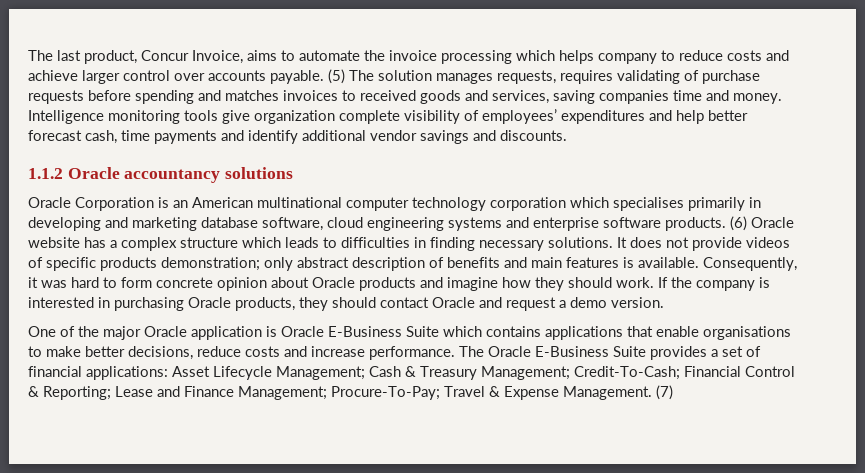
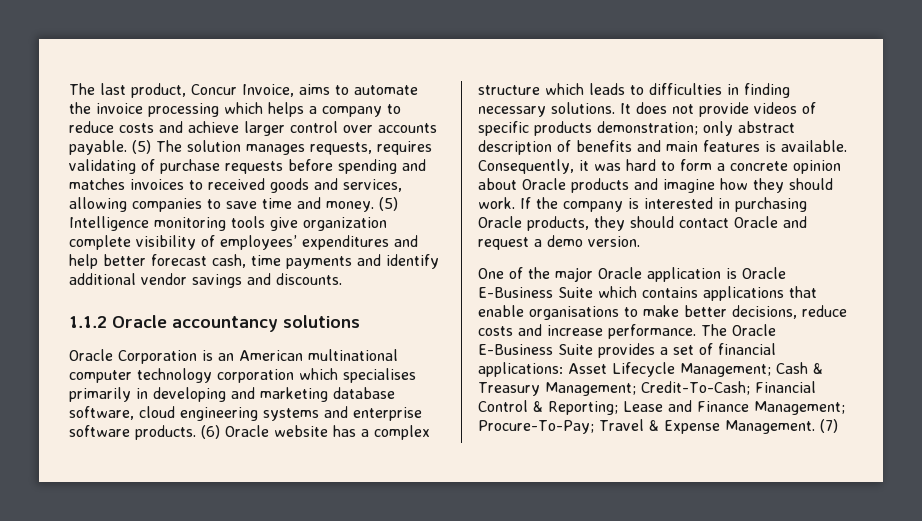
(594, 57) none -> [309,106,317,114] a
[553,90,669,104] saving companies -> [69,197,257,212] allowing companies to save
(782, 98) none -> [379,197,398,211] (5)
(152, 282) none -> [717,163,725,171] a

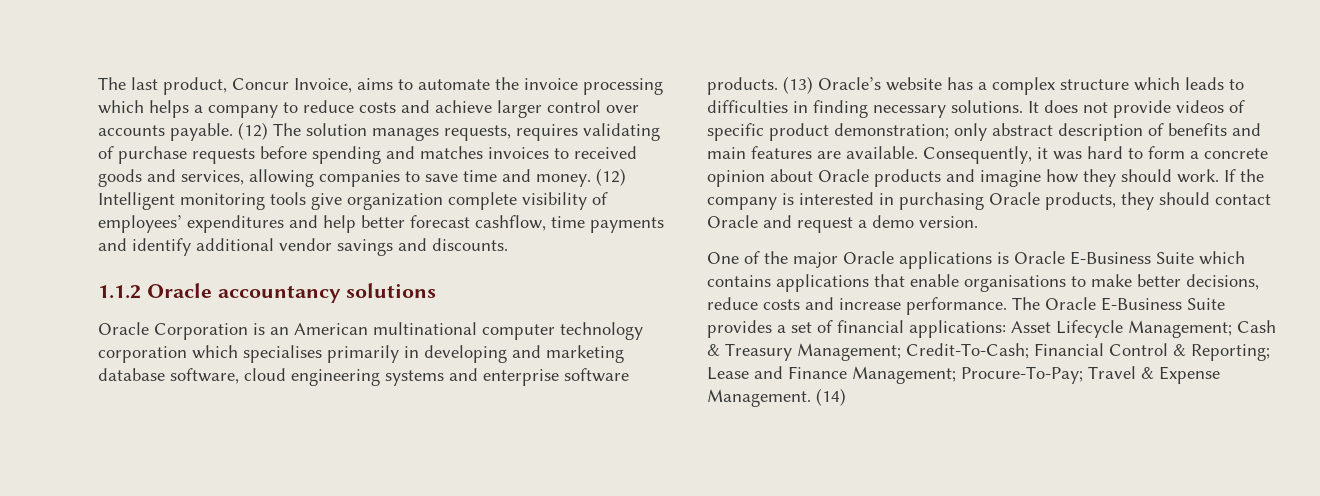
[132,140,151,154] (5) -> [238,122,268,140] (12)
[379,197,398,211] [69,216,149,231] (5) Intelligence -> [596,168,626,186] [98,192,175,210] (12) Intelligent
[212,254,246,268] cash, -> [475,215,546,231] cashflow,
[201,425,269,439] (6) Oracle -> [783,76,881,94] (13) Oracle’s
[534,121,592,136] products -> [769,123,829,141] product
[765,141,776,152] is -> [817,151,841,159] are
[647,267,721,282] application -> [899,251,992,269] applications
[819,419,838,433] (7) -> [816,388,846,406] (14)

